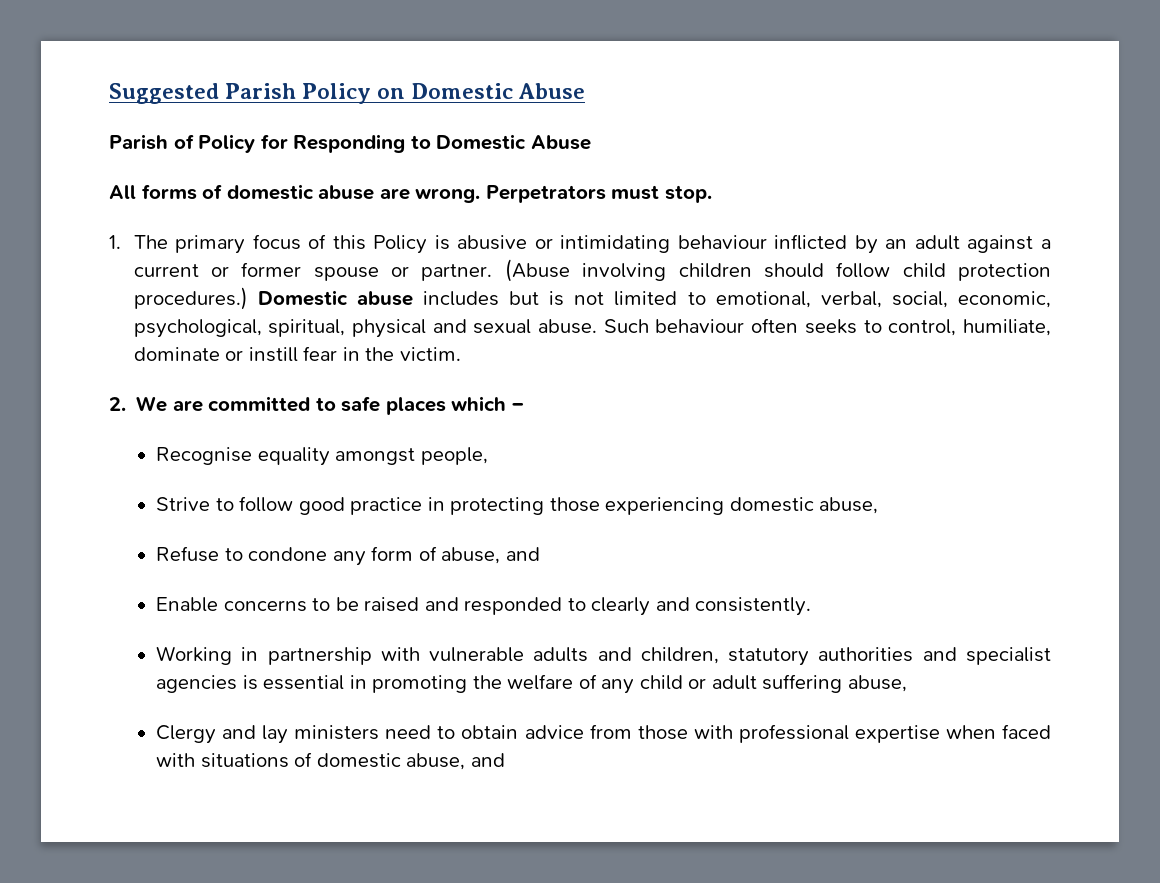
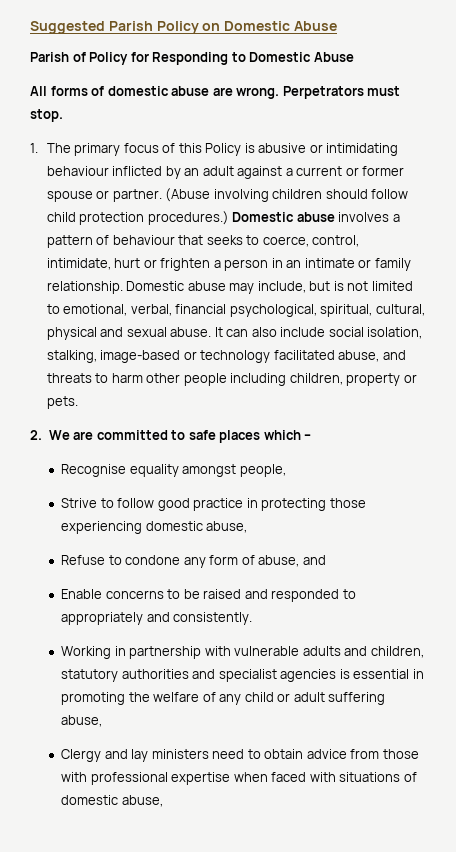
[422,291,499,306] includes -> [338,212,400,222] [46,235,360,248] [46,258,411,271] [46,281,306,294] involves a pattern of behaviour that seeks to coerce, control, intimidate, hurt or frighten a person in an intimate or family relationship. Domestic abuse may include,
[891,291,1051,308] social, economic, -> [175,304,227,314] financial
(346, 328) none -> [375,304,425,316] cultural,
[603,318,1051,336] [133,346,461,362] Such behaviour often seeks to control, humiliate, dominate or instill fear in the victim. -> [214,327,423,339] [46,350,406,363] [46,373,417,386] [46,396,78,409] It can also include social isolation, stalking, image-based or technology facilitated abuse, and threats to harm other people including children, property or pets.
[591,597,651,616] clearly -> [61,612,144,625] appropriately
[470,753,505,767] and -> (163, 801) none

